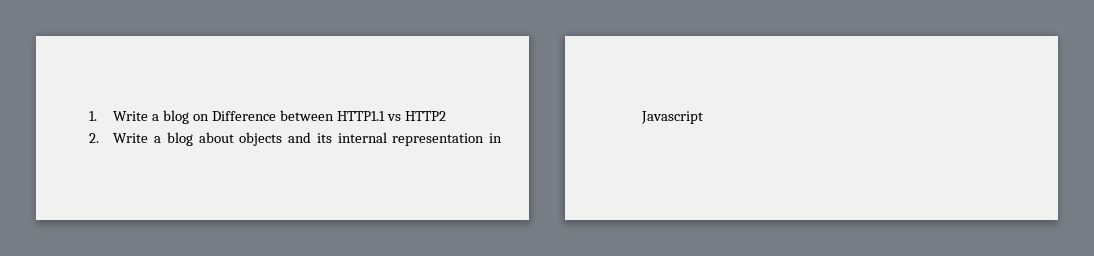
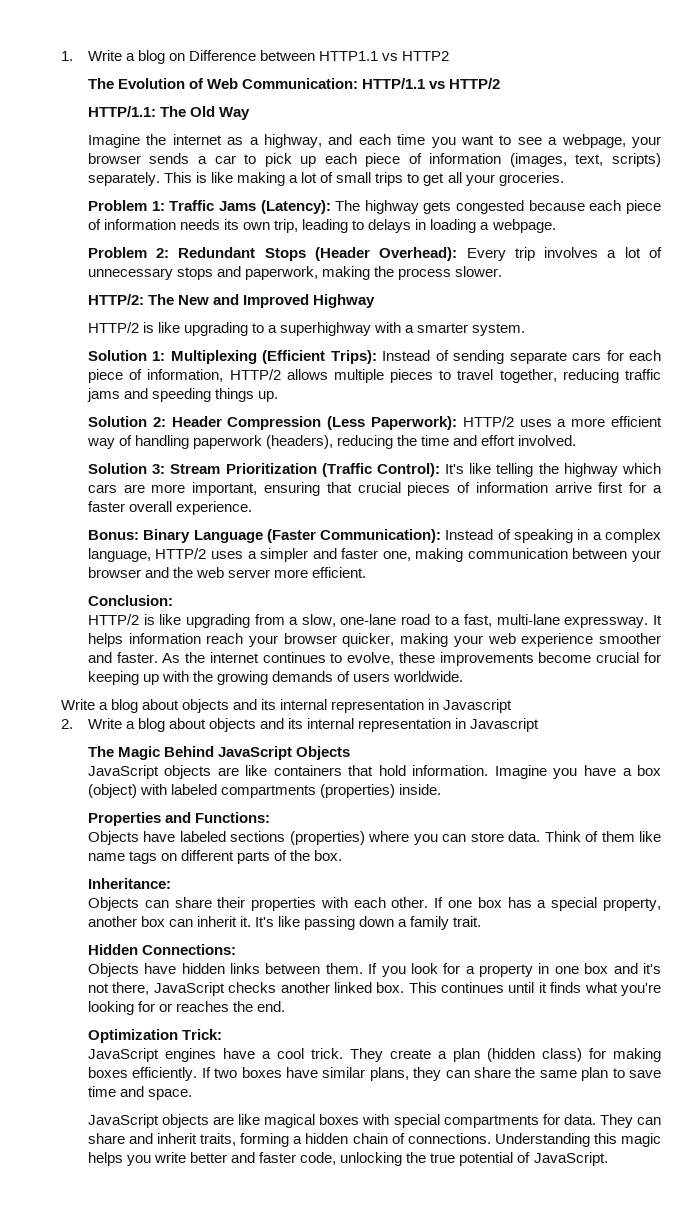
(446, 116) none -> [87,78,501,89] [87,106,251,120] [87,134,661,148] [87,153,662,167] [87,172,564,186] [87,200,662,214] [87,219,556,233] [87,247,662,261] [87,266,503,280] [87,294,376,308] [87,322,526,336] [87,350,662,364] [87,369,661,383] [86,388,279,402] [87,416,663,430] [86,435,577,449] [87,463,662,477] [87,482,662,496] [87,501,253,515] [87,529,662,543] [87,548,661,562] [87,567,367,578] [87,595,173,606] [87,614,662,628] [87,633,662,647] [87,652,661,666] [87,671,464,685] [60,699,513,713] // The Evolution of Web Communication: HTTP/1.1 vs HTTP/2 // HTTP/1.1: The Old Way // Imagine the internet as a highway, and each time you want to see a webpage, your browser sends a car to pick up each piece of information (images, text, scripts) separately. This is like making a lot of small trips to get all your groceries. // Problem 1: Traffic Jams (Latency): The highway gets congested because each piece of information needs its own trip, leading to delays in loading a webpage. // Problem 2: Redundant Stops (Header Overhead): Every trip involves a lot of unnecessary stops and paperwork, making the process slower. // HTTP/2: The New and Improved Highway // HTTP/2 is like upgrading to a superhighway with a smarter system. // Solution 1: Multiplexing (Efficient Trips): Instead of sending separate cars for each piece of information, HTTP/2 allows multiple pieces to travel together, reducing traffic jams and speeding things up. // Solution 2: Header Compression (Less Paperwork): HTTP/2 uses a more efficient way of handling paperwork (headers), reducing the time and effort involved. // Solution 3: Stream Prioritization (Traffic Control): It's like telling the highway which cars are more important, ensuring that crucial pieces of information arrive first for a faster overall experience. // Bonus: Binary Language (Faster Communication): Instead of speaking in a complex language, HTTP/2 uses a simpler and faster one, making communication between your browser and the web server more efficient. // Conclusion: // HTTP/2 is like upgrading from a slow, one-lane road to a fast, multi-lane expressway. It helps information reach your browser quicker, making your web experience smoother and faster. As the internet continues to evolve, these improvements become crucial for keeping up with the growing demands of users worldwide. // Write a blog about objects and its internal representation in Javascript
(704, 117) none -> [87,746,351,760] [87,765,661,779] [87,784,442,798] [87,812,271,826] [87,831,661,845] [87,850,343,864] [87,878,171,889] [87,897,662,911] [87,916,482,930] [87,944,236,955] [87,963,662,977] [87,982,661,996] [87,1001,286,1015] [87,1029,222,1043] [87,1048,662,1062] [87,1067,661,1081] [87,1086,193,1100] [87,1114,661,1128] [87,1133,661,1147] [87,1152,608,1166] // The Magic Behind JavaScript Objects // JavaScript objects are like containers that hold information. Imagine you have a box (object) with labeled compartments (properties) inside. // Properties and Functions: // Objects have labeled sections (properties) where you can store data. Think of them like name tags on different parts of the box. // Inheritance: // Objects can share their properties with each other. If one box has a special property, another box can inherit it. It's like passing down a family trait. // Hidden Connections: // Objects have hidden links between them. If you look for a property in one box and it's not there, JavaScript checks another linked box. This continues until it finds what you're looking for or reaches the end. // Optimization Trick: // JavaScript engines have a cool trick. They create a plan (hidden class) for making boxes efficiently. If two boxes have similar plans, they can share the same plan to save time and space. // JavaScript objects are like magical boxes with special compartments for data. They can share and inherit traits, forming a hidden chain of connections. Understanding this magic helps you write better and faster code, unlocking the true potential of JavaScript.

